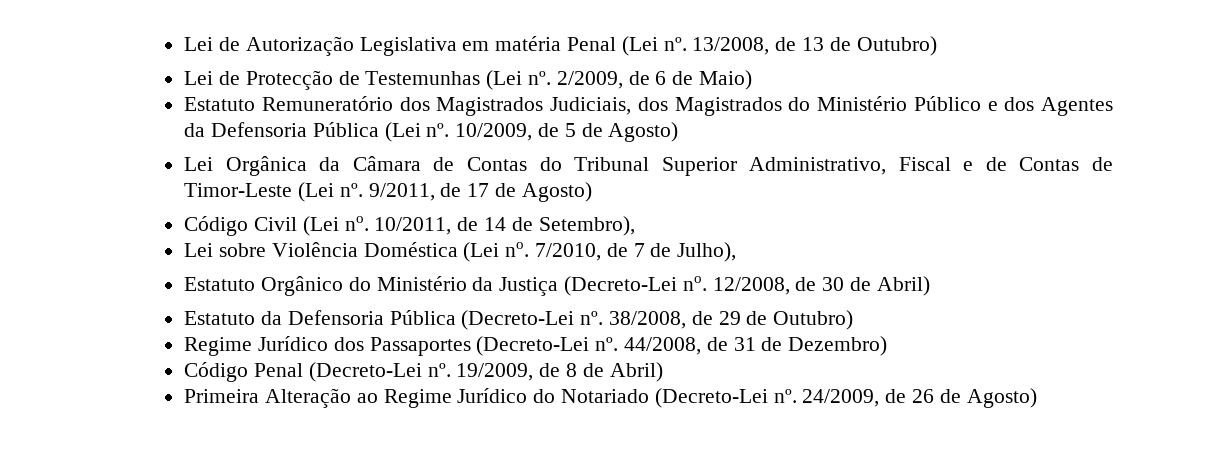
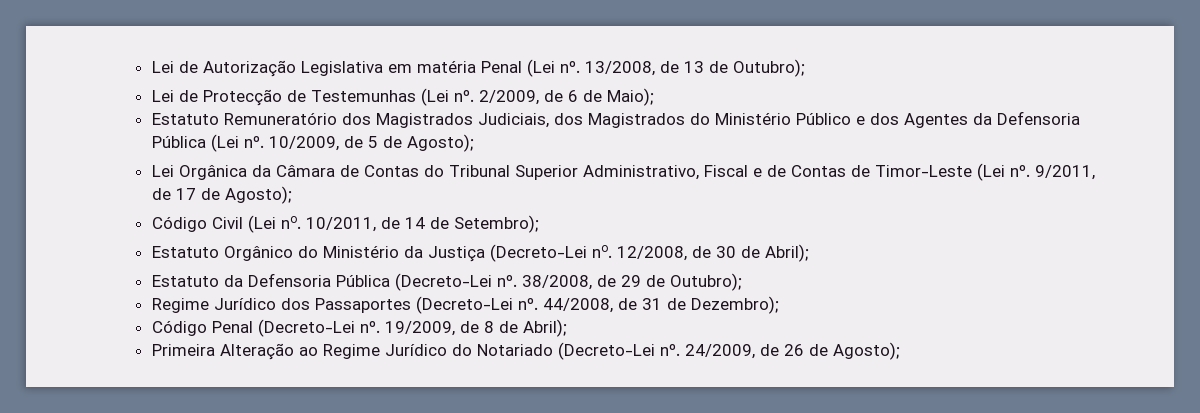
[856,36,937,56] Outubro) -> [732,59,805,77] Outubro);
[699,70,753,90] Maio) -> [606,88,654,106] Maio);
[608,122,679,142] Agosto) -> [406,134,474,152] Agosto);
[521,182,592,202] Agosto) -> [224,186,292,204] Agosto);
[538,216,635,236] [184,242,737,262] Setembro), // Lei sobre Violência Doméstica (Lei no. 7/2010, de 7 de Julho), -> [453,215,539,233] Setembro);
[876,276,930,296] Abril) -> [764,244,809,262] Abril);
[773,310,854,330] Outubro) -> [669,273,742,291] Outubro);
[788,336,888,356] Dezembro) -> [690,296,779,314] Dezembro);
[609,362,663,382] Abril) -> [522,319,567,337] Abril);
[966,388,1037,408] Agosto) -> [832,342,900,360] Agosto);

